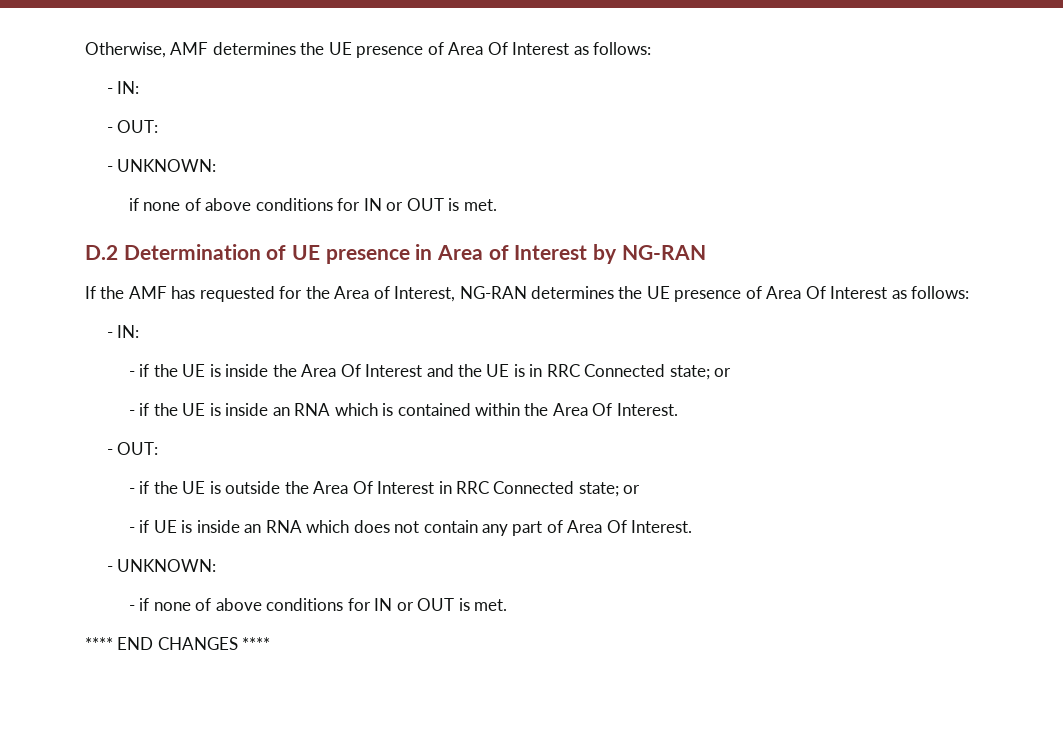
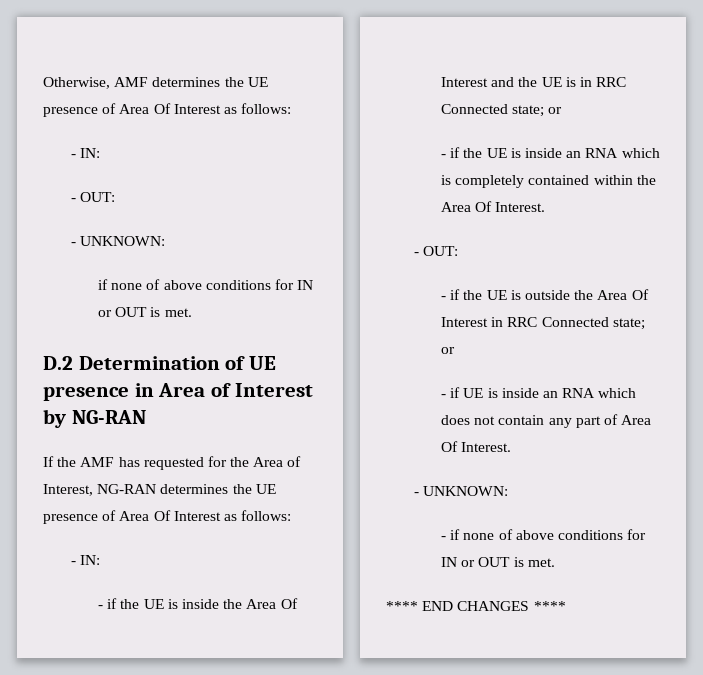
(394, 409) none -> [455,175,525,188] completely

